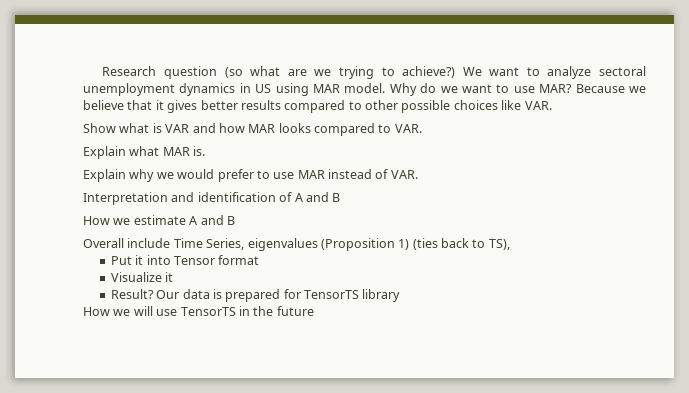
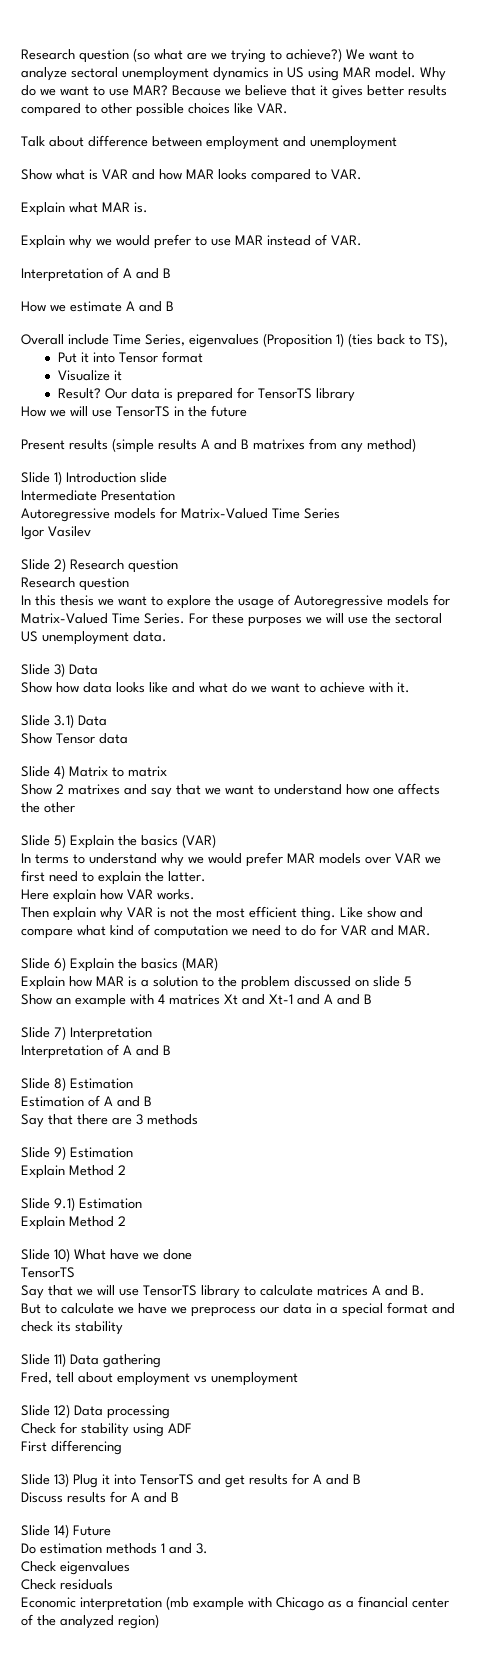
(552, 105) none -> [21,135,397,150] // Talk about difference between employment and unemployment
[171,192,276,202] and identification -> (103, 275) none
(314, 311) none -> [21,438,416,453] [21,471,167,485] [21,490,175,501] [21,507,340,522] [21,526,91,540] [21,558,178,573] [21,577,129,591] [21,594,450,609] [21,613,442,627] [21,631,167,645] [21,663,98,677] [21,682,410,693] [21,714,107,728] [21,733,128,744] [21,765,167,779] [21,783,440,798] [21,802,75,813] [21,834,216,849] [21,852,441,867] [21,870,206,885] [21,889,195,903] [21,906,423,921] [21,924,431,939] [21,957,218,972] [21,976,412,990] [21,994,372,1008] [21,1026,152,1041] [21,1044,171,1059] [21,1077,133,1091] [21,1095,152,1107] [21,1114,198,1128] [21,1146,133,1160] [21,1165,126,1179] [21,1197,142,1211] [21,1216,126,1230] [21,1248,192,1262] [21,1267,75,1278] [21,1285,425,1299] [21,1302,455,1317] [21,1321,123,1335] [21,1353,161,1368] [21,1372,298,1386] [21,1404,170,1419] [21,1422,192,1437] [21,1440,122,1455] [21,1473,361,1488] [21,1491,179,1503] [21,1524,111,1538] [21,1543,208,1554] [21,1561,130,1575] [21,1579,113,1590] [21,1596,449,1611] [21,1614,159,1629] // Present results (simple results A and B matrixes from any method) // Slide 1) Introduction slide // Intermediate Presentation // Autoregressive models for Matrix-Valued Time Series // Igor Vasilev // Slide 2) Research question // Research question // In this thesis we want to explore the usage of Autoregressive models for Matrix-Valued Time Series. For these purposes we will use the sectoral US unemployment data. // Slide 3) Data // Show how data looks like and what do we want to achieve with it. // Slide 3.1) Data // Show Tensor data // Slide 4) Matrix to matrix // Show 2 matrixes and say that we want to understand how one affects the other // Slide 5) Explain the basics (VAR) // In terms to understand why we would prefer MAR models over VAR we first need to explain the latter. // Here explain how VAR works. // Then explain why VAR is not the most efficient thing. Like show and compare what kind of computation we need to do for VAR and MAR. // Slide 6) Explain the basics (MAR) // Explain how MAR is a solution to the problem discussed on slide 5 // Show an example with 4 matrices Xt and Xt-1 and A and B // Slide 7) Interpretation // Interpretation of A and B // Slide 8) Estimation // Estimation of A and B // Say that there are 3 methods // Slide 9) Estimation // Explain Method 2 // Slide 9.1) Estimation // Explain Method 2 // Slide 10) What have we done // TensorTS // Say that we will use TensorTS library to calculate matrices A and B. // But to calculate we have we preprocess our data in a special format and check its stability // Slide 11) Data gathering // Fred, tell about employment vs unemployment // Slide 12) Data processing // Check for stability using ADF // First differencing // Slide 13) Plug it into TensorTS and get results for A and B // Discuss results for A and B // Slide 14) Future // Do estimation methods 1 and 3. // Check eigenvalues // Check residuals // Economic interpretation (mb example with Chicago as a financial center of the analyzed region)

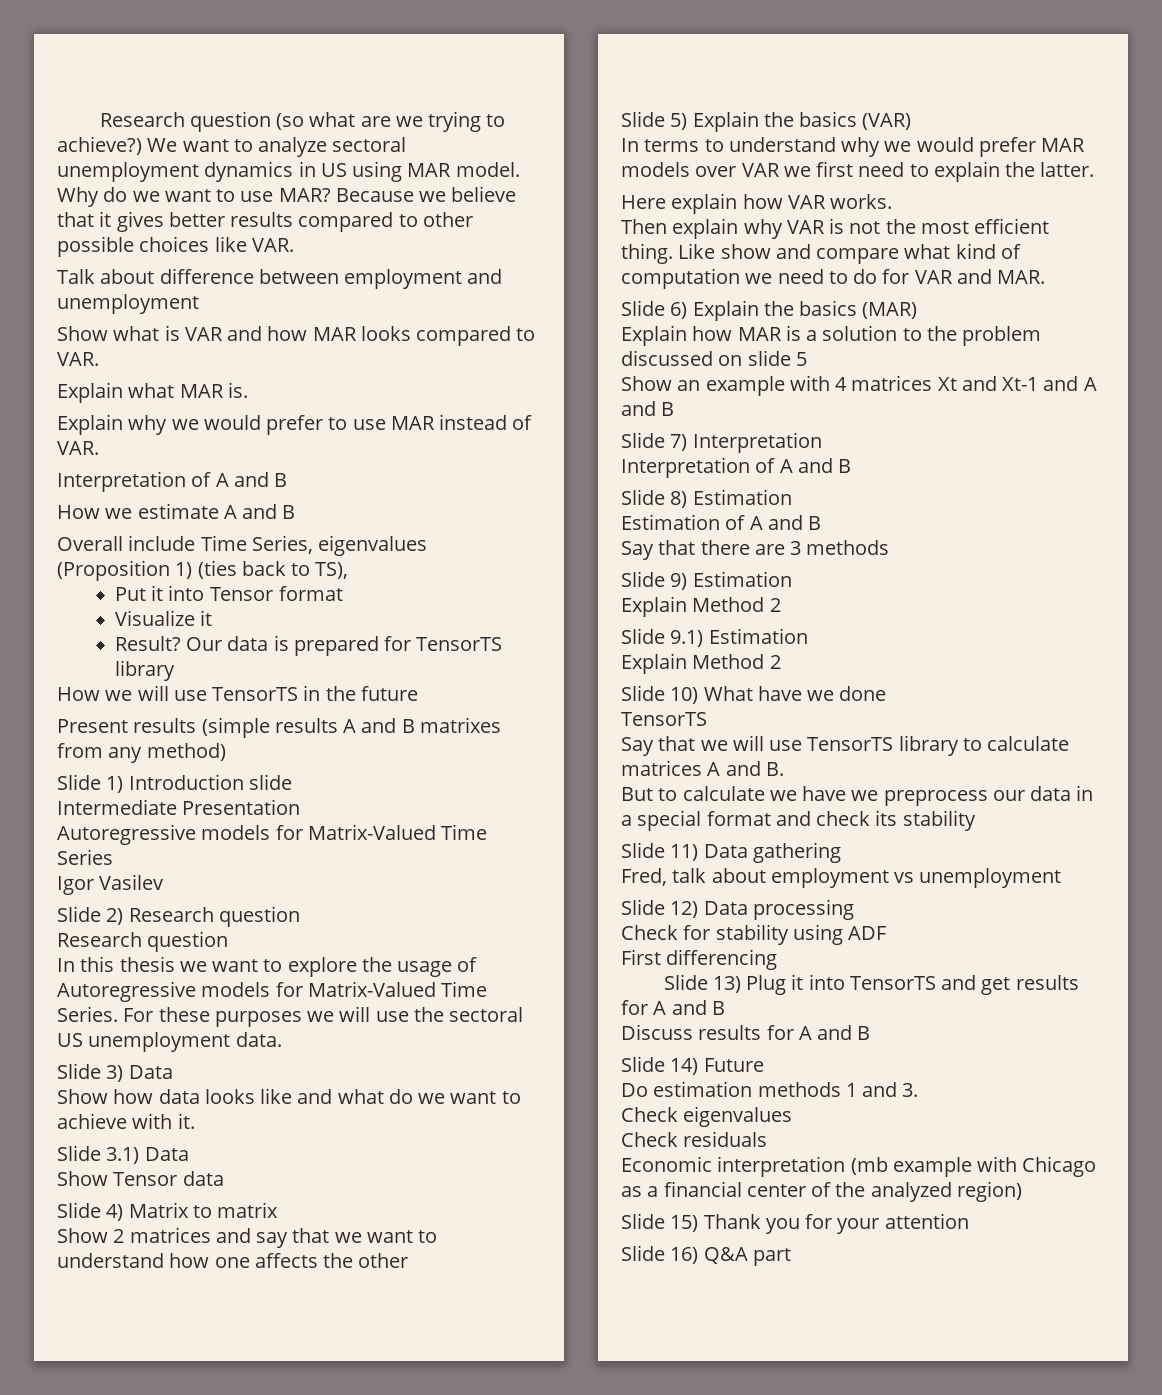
[68,784,120,795] matrixes -> [129,1227,211,1243] matrices
[56,1372,74,1383] tell -> [672,868,707,883] talk
(159, 1621) none -> [621,1213,969,1234] [621,1245,791,1266] // Slide 15) Thank you for your attention // Slide 16) Q&A part

